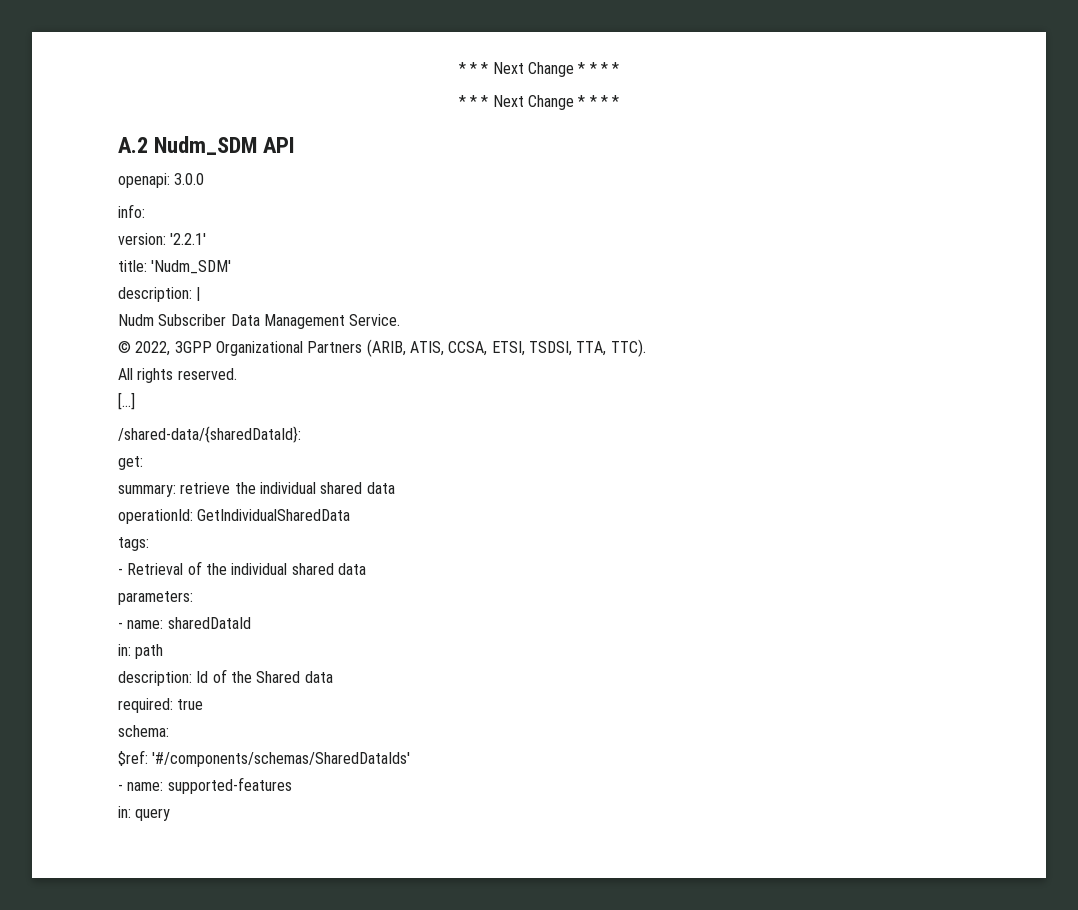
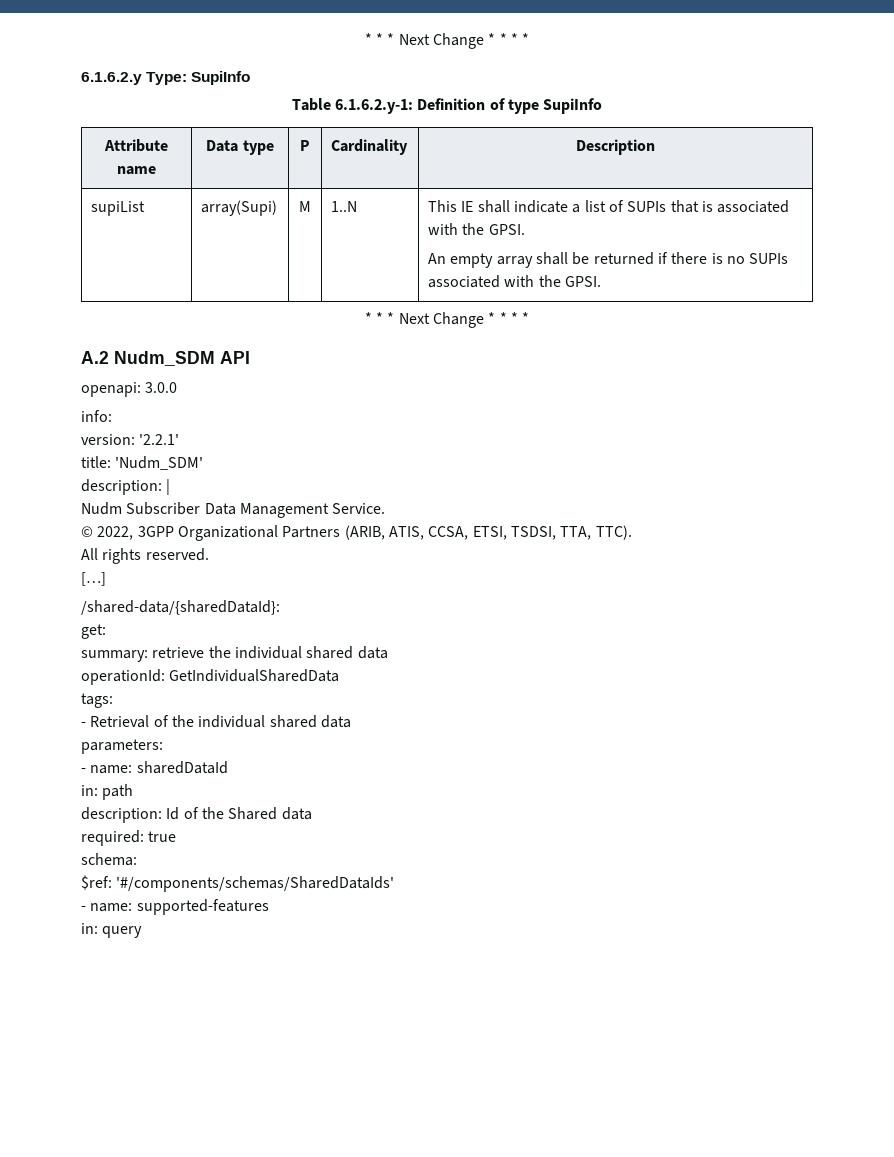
[458,62,620,77] * * * Next Change * * * * -> [364,33,530,49] [81,71,251,85] [291,98,603,114] [104,139,168,152] [117,166,156,175] [206,140,274,155] [300,140,310,151] [330,139,408,155] [576,139,655,155] [90,201,145,216] [200,200,277,216] [299,201,311,212] [330,201,357,212] [427,200,790,213] [427,223,525,235] [427,252,789,268] [427,275,601,288] * * * Next Change * * * * // 6.1.6.2.y Type: SupiInfo // Table 6.1.6.2.y-1: Definition of type SupiInfo // Attribute name | Data type | P | Cardinality | Description // supiList | array(Supi) | M | 1..N | This IE shall indicate a list of SUPIs that is associated with the GPSI. // An empty array shall be returned if there is no SUPIs associated with the GPSI.

